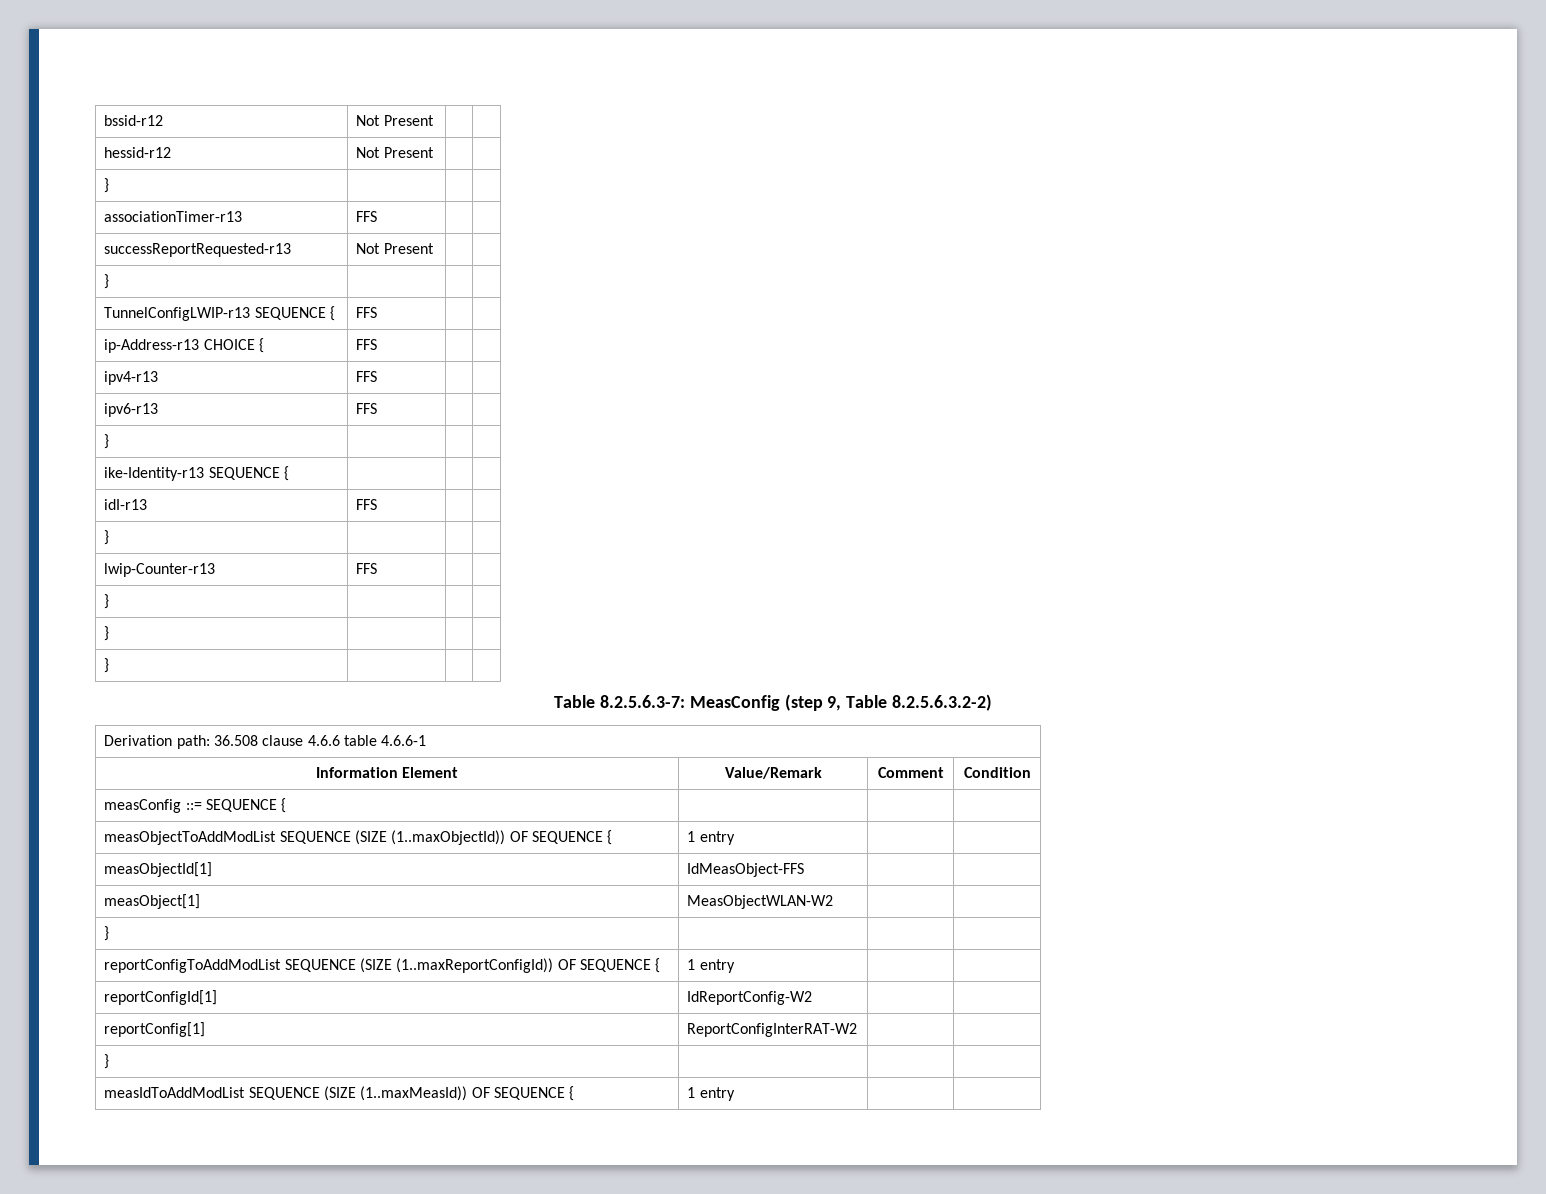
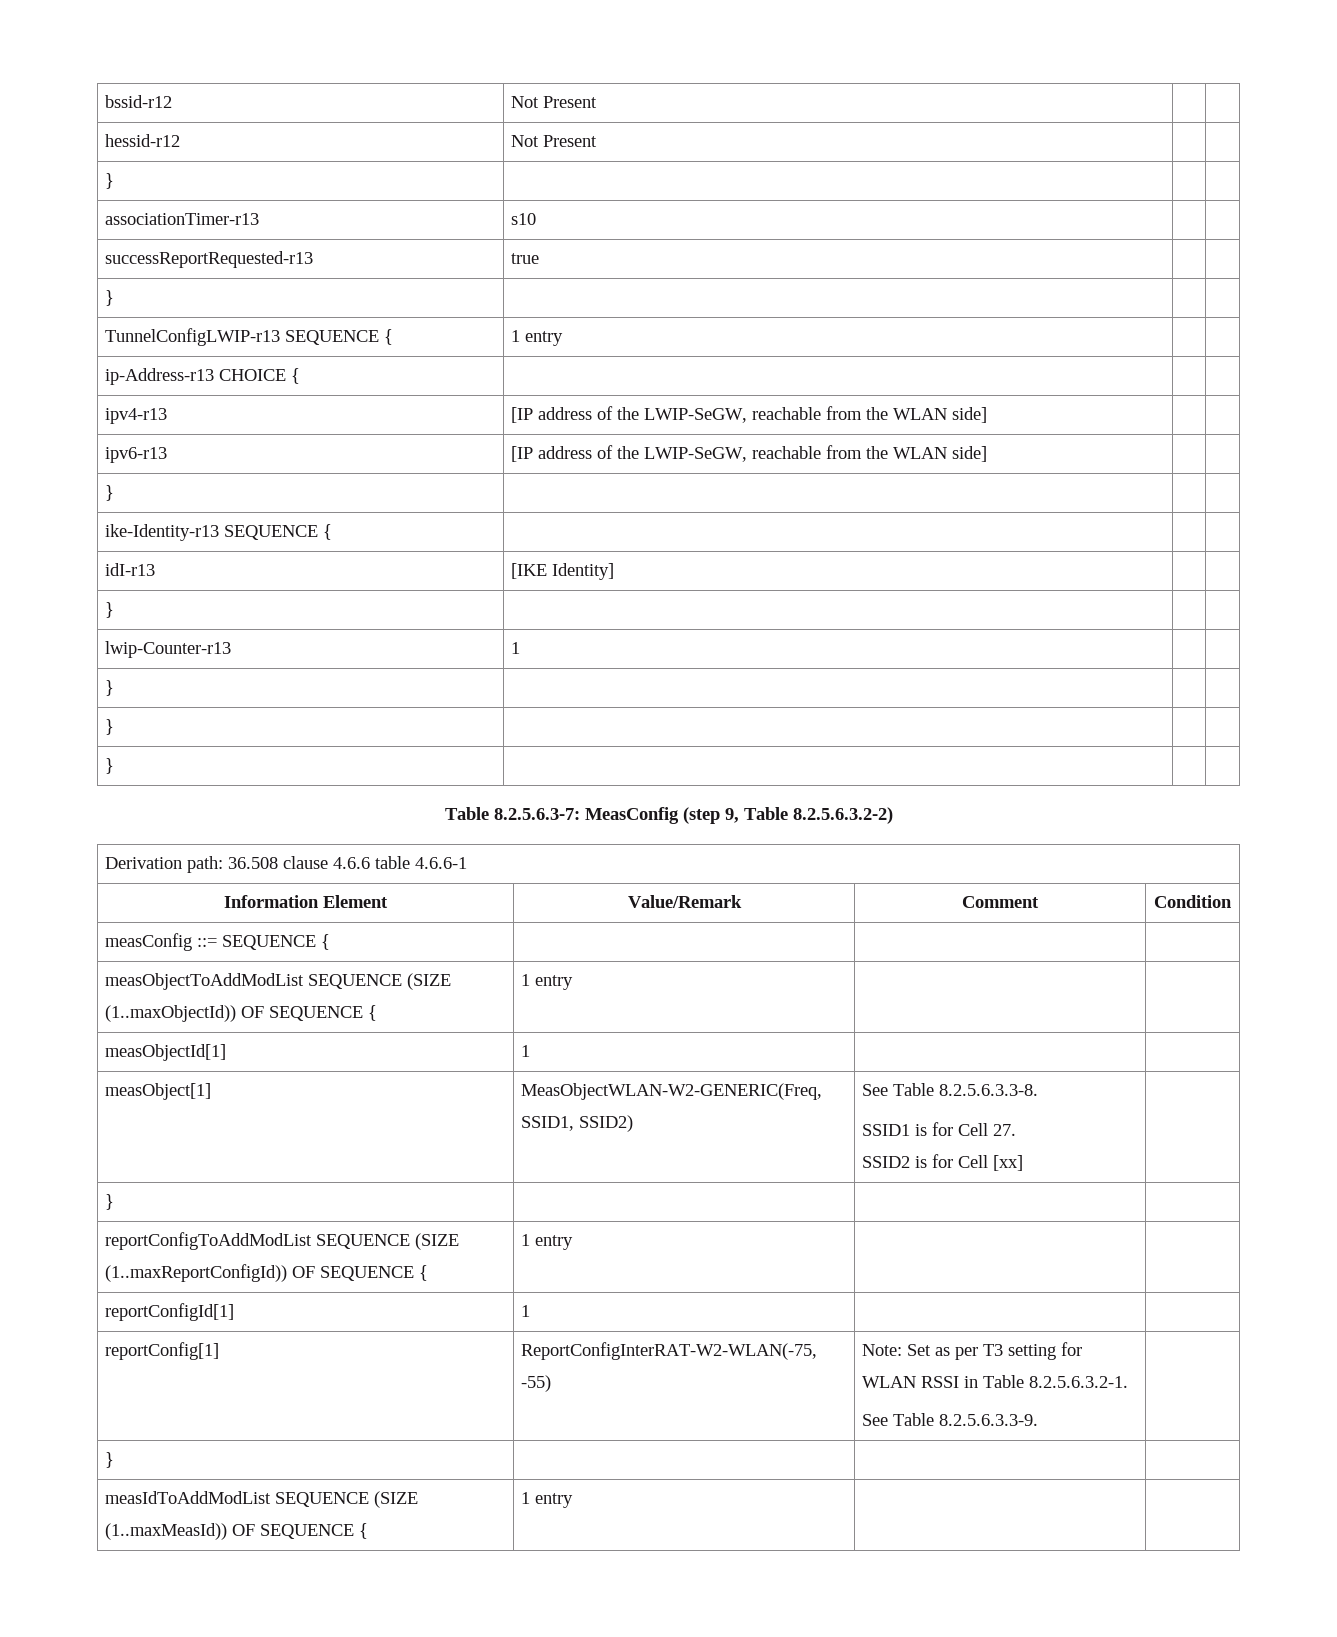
[356,211,378,222] FFS -> [510,213,536,225] s10
[356,243,434,254] Not Present -> [510,253,539,264] true
[356,307,378,318] FFS -> [510,330,563,346] 1 entry
[356,339,378,350] FFS -> (300, 376) none
[356,371,378,382] [104,403,159,417] [356,403,378,414] FFS | | // ipv6-r13 | FFS -> [510,406,987,423] [104,447,167,463] [510,445,987,462] [IP address of the LWIP-SeGW, reachable from the WLAN side] | | // ipv6-r13 | [IP address of the LWIP-SeGW, reachable from the WLAN side]
[356,499,378,510] FFS -> [510,563,614,580] [IKE Identity]
[356,563,378,574] FFS -> [510,642,520,654] 1
[687,863,805,877] IdMeasObject-FFS -> [520,1045,530,1057] 1
[687,895,834,909] MeasObjectWLAN-W2 | -> [520,1083,822,1100] [520,1115,633,1132] [861,1083,1038,1096] [861,1122,1016,1136] [861,1154,1023,1171] MeasObjectWLAN-W2-GENERIC(Freq, SSID1, SSID2) | See Table 8.2.5.6.3.3-8. // SSID1 is for Cell 27. // SSID2 is for Cell [xx]
[687,991,813,1005] IdReportConfig-W2 -> [520,1305,530,1317] 1
[687,1023,858,1037] ReportConfigInterRAT-W2 | -> [520,1342,817,1360] [520,1375,551,1392] [861,1342,1082,1360] [861,1375,1128,1388] [861,1413,1038,1426] ReportConfigInterRAT-W2-WLAN(-75, -55) | Note: Set as per T3 setting for WLAN RSSI in Table 8.2.5.6.3.2-1. // See Table 8.2.5.6.3.3-9.

